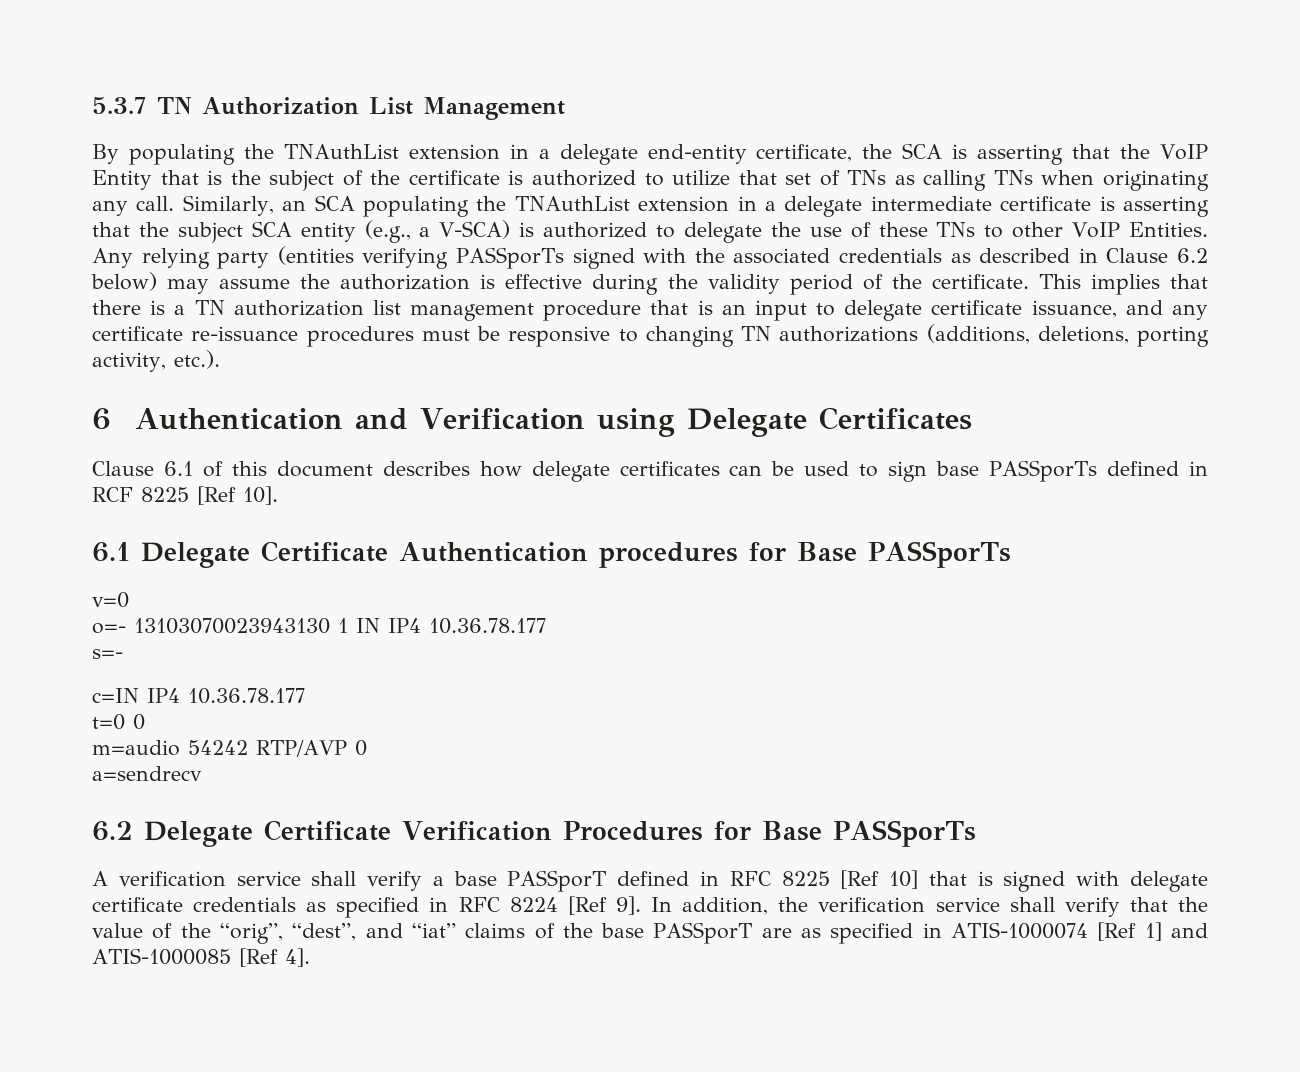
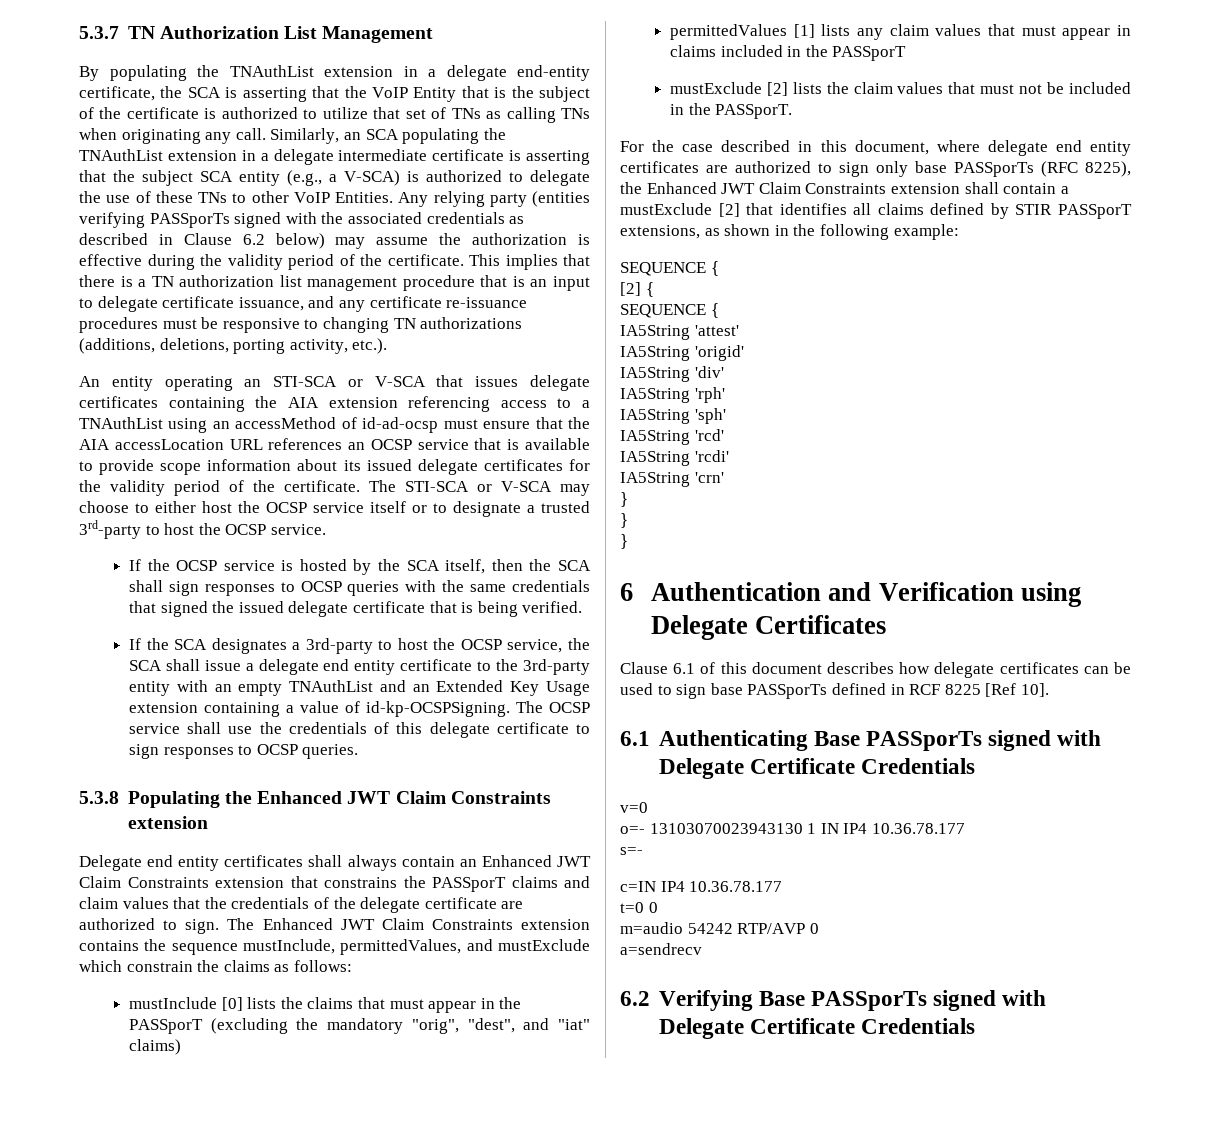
(220, 359) none -> [79,375,590,391] [79,396,590,412] [79,417,591,433] [79,438,590,450] [79,459,590,475] [79,480,590,496] [79,501,590,517] [79,520,326,539] [128,559,592,575] [128,580,590,596] [128,601,583,617] [128,638,590,654] [128,659,590,675] [128,680,591,696] [128,701,590,717] [128,722,591,738] [128,744,359,759] [79,791,551,808] [127,816,208,829] [79,855,591,871] [79,876,590,892] [79,897,524,913] [79,918,590,934] [79,939,590,955] [79,960,352,972] [128,997,522,1013] [128,1018,590,1034] [128,1039,181,1055] [669,24,1131,40] [669,45,907,61] [669,82,1131,96] [669,103,793,119] [620,140,1131,156] [620,161,1131,177] [620,182,1069,194] [620,203,1132,219] [620,224,959,240] [620,261,719,276] [620,282,654,297] [620,303,719,318] [620,325,739,340] [620,345,744,361] [620,366,724,382] [620,387,725,403] [620,408,726,424] [620,429,724,445] [620,450,729,466] [620,472,724,487] [620,492,628,507] [620,513,628,528] [620,534,628,549] // An entity operating an STI-SCA or V-SCA that issues delegate certificates containing the AIA extension referencing access to a TNAuthList using an accessMethod of id-ad-ocsp must ensure that the AIA accessLocation URL references an OCSP service that is available to provide scope information about its issued delegate certificates for the validity period of the certificate. The STI-SCA or V-SCA may choose to either host the OCSP service itself or to designate a trusted 3rd-party to host the OCSP service. // If the OCSP service is hosted by the SCA itself, then the SCA shall sign responses to OCSP queries with the same credentials that signed the issued delegate certificate that is being verified. // If the SCA designates a 3rd-party to host the OCSP service, the SCA shall issue a delegate end entity certificate to the 3rd-party entity with an empty TNAuthList and an Extended Key Usage extension containing a value of id-kp-OCSPSigning. The OCSP service shall use the credentials of this delegate certificate to sign responses to OCSP queries. // 5.3.8 Populating the Enhanced JWT Claim Constraints extension // Delegate end entity certificates shall always contain an Enhanced JWT Claim Constraints extension that constrains the PASSporT claims and claim values that the credentials of the delegate certificate are authorized to sign. The Enhanced JWT Claim Constraints extension contains the sequence mustInclude, permittedValues, and mustExclude which constrain the claims as follows: // mustInclude [0] lists the claims that must appear in the PASSporT (excluding the mandatory "orig", "dest", and "iat" claims) // permittedValues [1] lists any claim values that must appear in claims included in the PASSporT // mustExclude [2] lists the claim values that must not be included in the PASSporT. // For the case described in this document, where delegate end entity certificates are authorized to sign only base PASSporTs (RFC 8225), the Enhanced JWT Claim Constraints extension shall contain a mustExclude [2] that identifies all claims defined by STIR PASSporT extensions, as shown in the following example: // SEQUENCE { // [2] { // SEQUENCE { // IA5String 'attest' // IA5String 'origid' // IA5String 'div' // IA5String 'rph' // IA5String 'sph' // IA5String 'rcd' // IA5String 'rcdi' // IA5String 'crn' // } // } // }
[140,541,1011,568] Delegate Certificate Authentication procedures for Base PASSporTs -> [658,730,1102,751] [658,758,975,779] Authenticating Base PASSporTs signed with Delegate Certificate Credentials
[143,820,976,847] [92,870,1209,892] [92,896,1208,918] [92,922,1208,944] [92,948,310,967] Delegate Certificate Verification Procedures for Base PASSporTs // A verification service shall verify a base PASSporT defined in RFC 8225 [Ref 10] that is signed with delegate certificate credentials as specified in RFC 8224 [Ref 9]. In addition, the verification service shall verify that the value of the “orig”, “dest”, and “iat” claims of the base PASSporT are as specified in ATIS-1000074 [Ref 1] and ATIS-1000085 [Ref 4]. -> [658,990,1047,1011] [658,1018,975,1039] Verifying Base PASSporTs signed with Delegate Certificate Credentials

